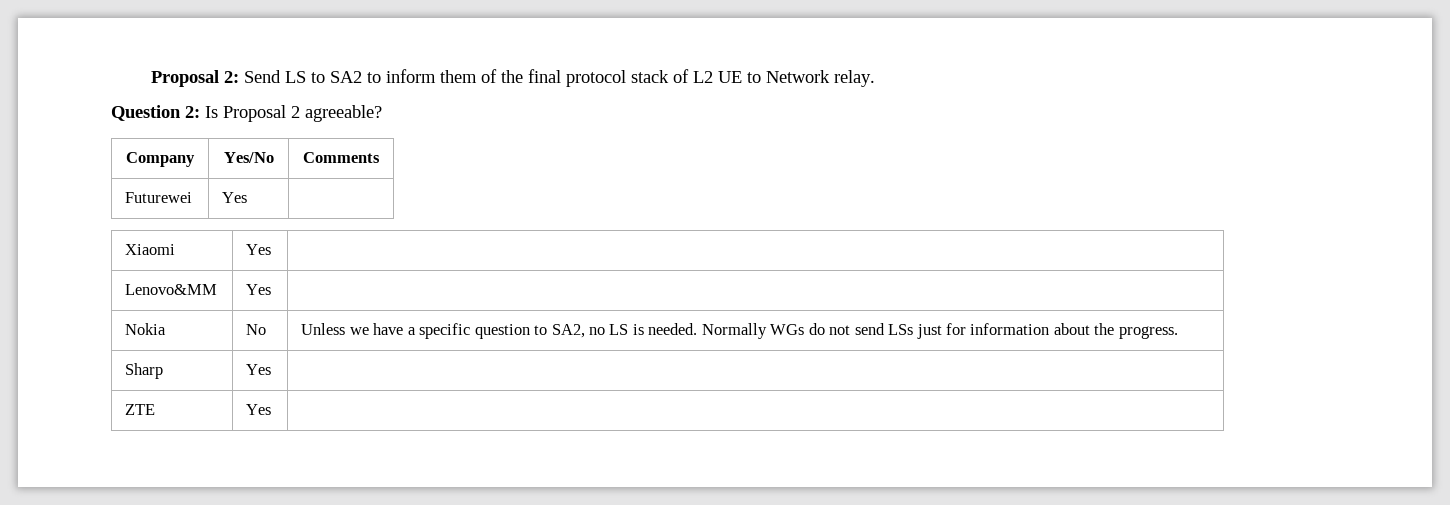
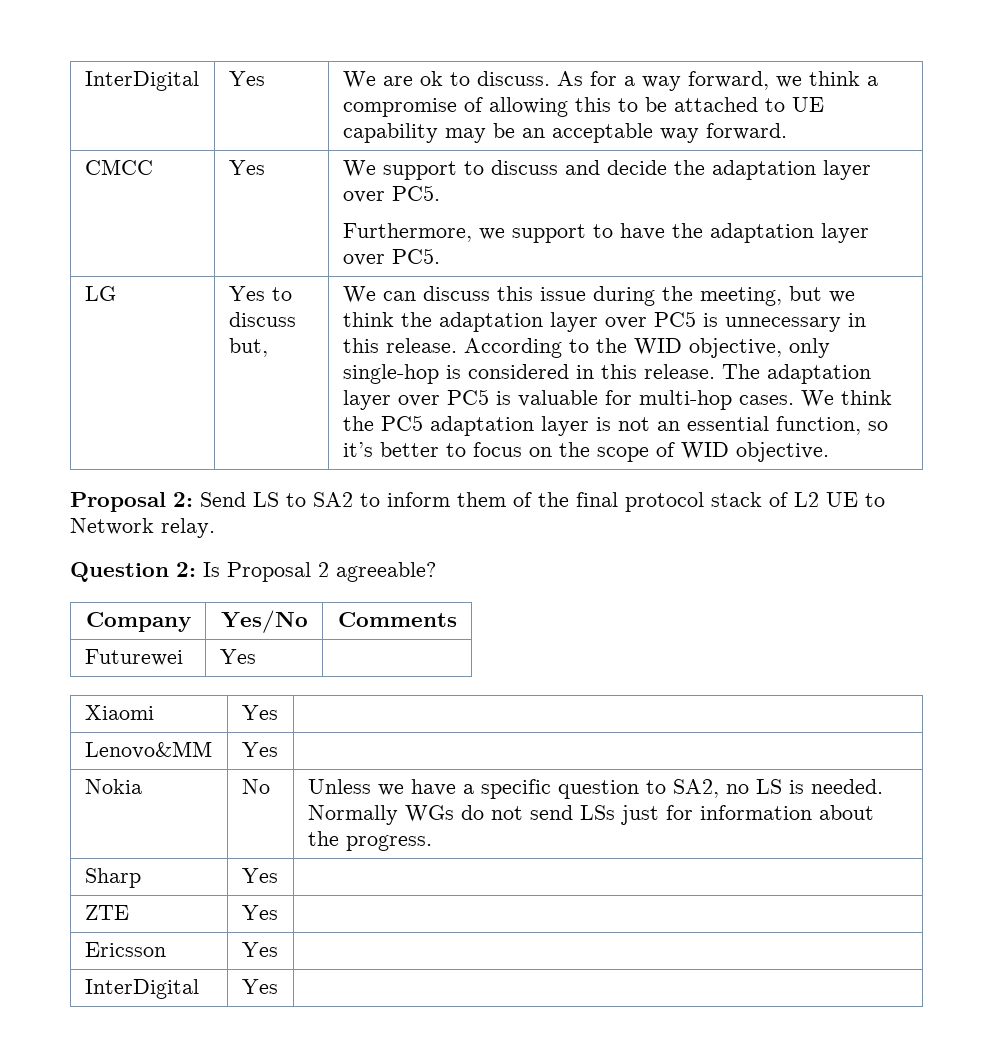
(151, 78) none -> [84,71,199,91] [228,71,265,86] [342,71,878,91] [342,97,824,117] [342,123,787,143] [84,159,153,175] [228,160,265,175] [342,160,871,180] [342,185,440,203] [342,223,869,243] [342,248,440,266] [84,286,116,301] [228,286,292,301] [228,312,296,327] [228,338,268,357] [342,286,855,306] [342,311,866,332] [342,338,830,358] [342,364,871,384] [342,389,892,410] [342,415,888,436] [342,442,829,462] InterDigital | Yes | We are ok to discuss. As for a way forward, we think a compromise of allowing this to be attached to UE capability may be an acceptable way forward. // CMCC | Yes | We support to discuss and decide the adaptation layer over PC5. // Furthermore, we support to have the adaptation layer over PC5. // LG | Yes to discuss but, | We can discuss this issue during the meeting, but we think the adaptation layer over PC5 is unnecessary in this release. According to the WID objective, only single-hop is considered in this release. The adaptation layer over PC5 is valuable for multi-hop cases. We think the PC5 adaptation layer is not an essential function, so it’s better to focus on the scope of WID objective. //
(272, 409) none -> [84,942,166,957] [241,942,278,957] [84,979,199,999] [241,979,278,994] // Ericsson | Yes | // InterDigital | Yes |

